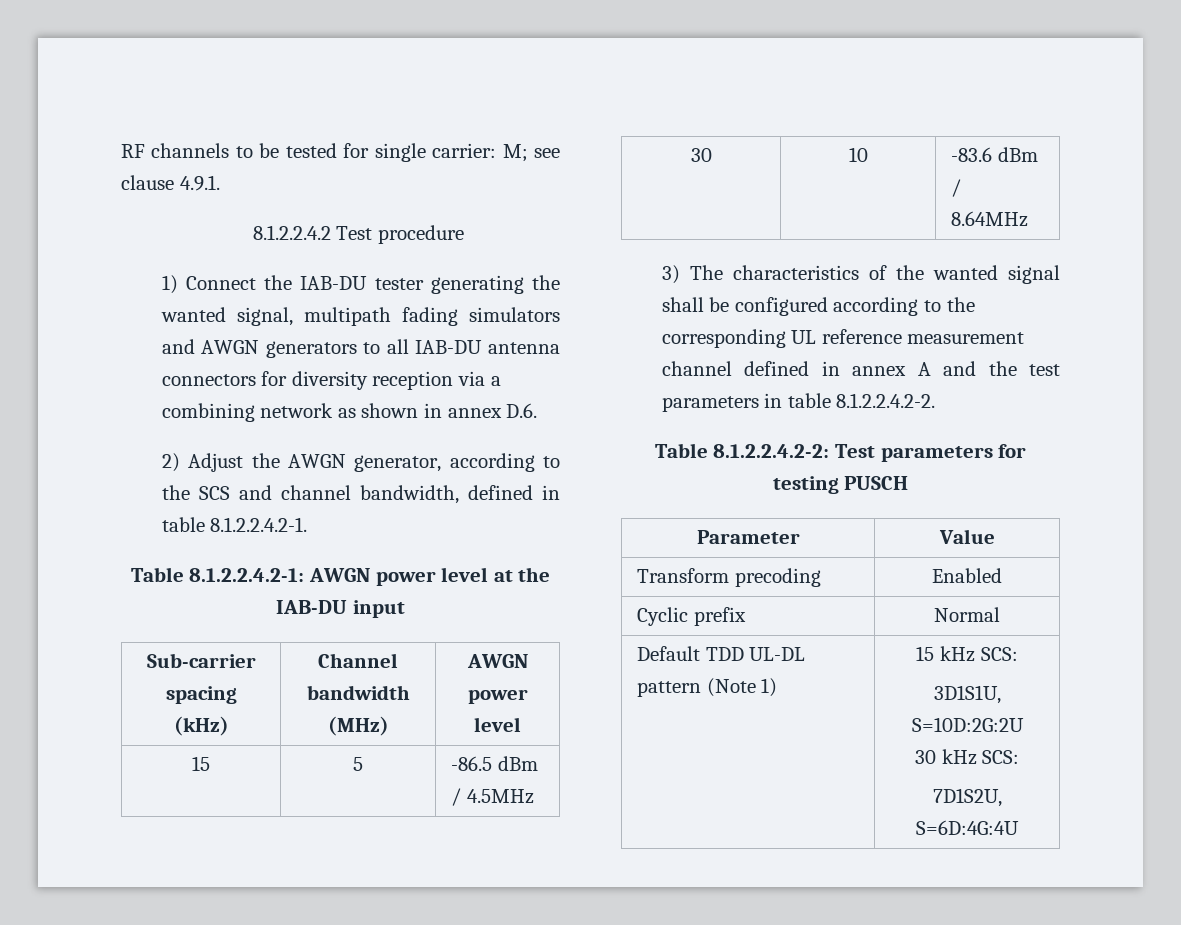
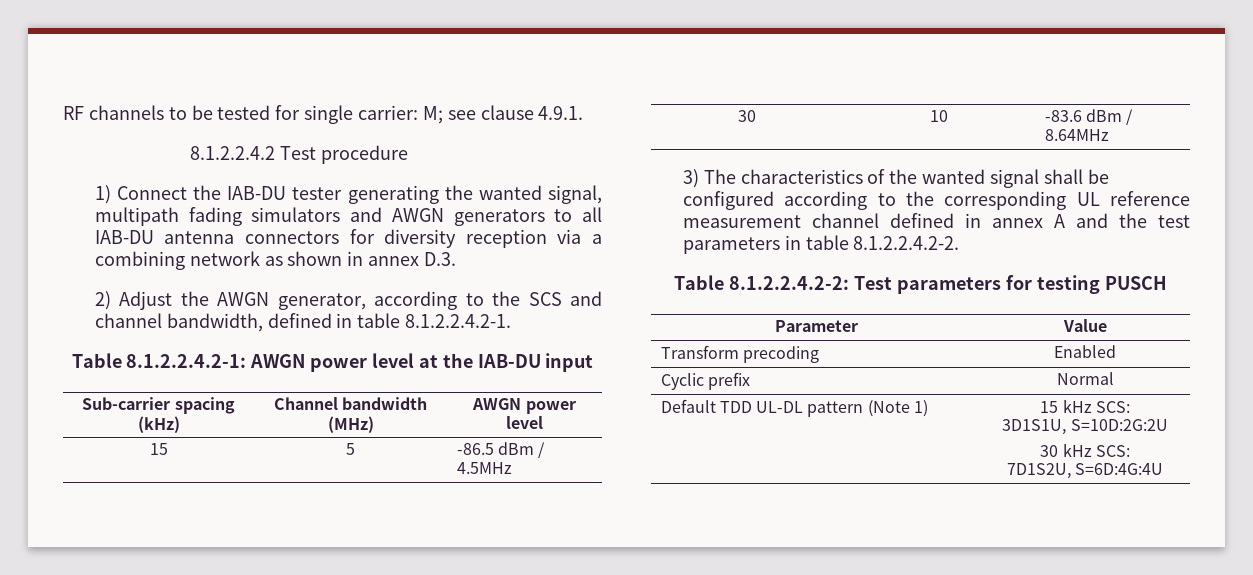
[506,403,538,418] D.6. -> [424,252,457,266] D.3.

